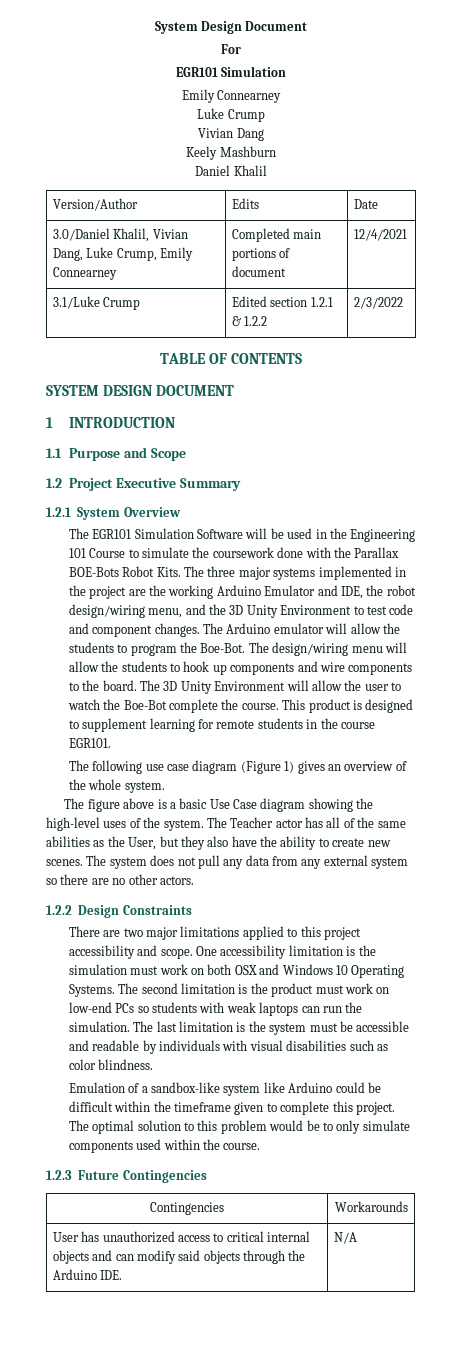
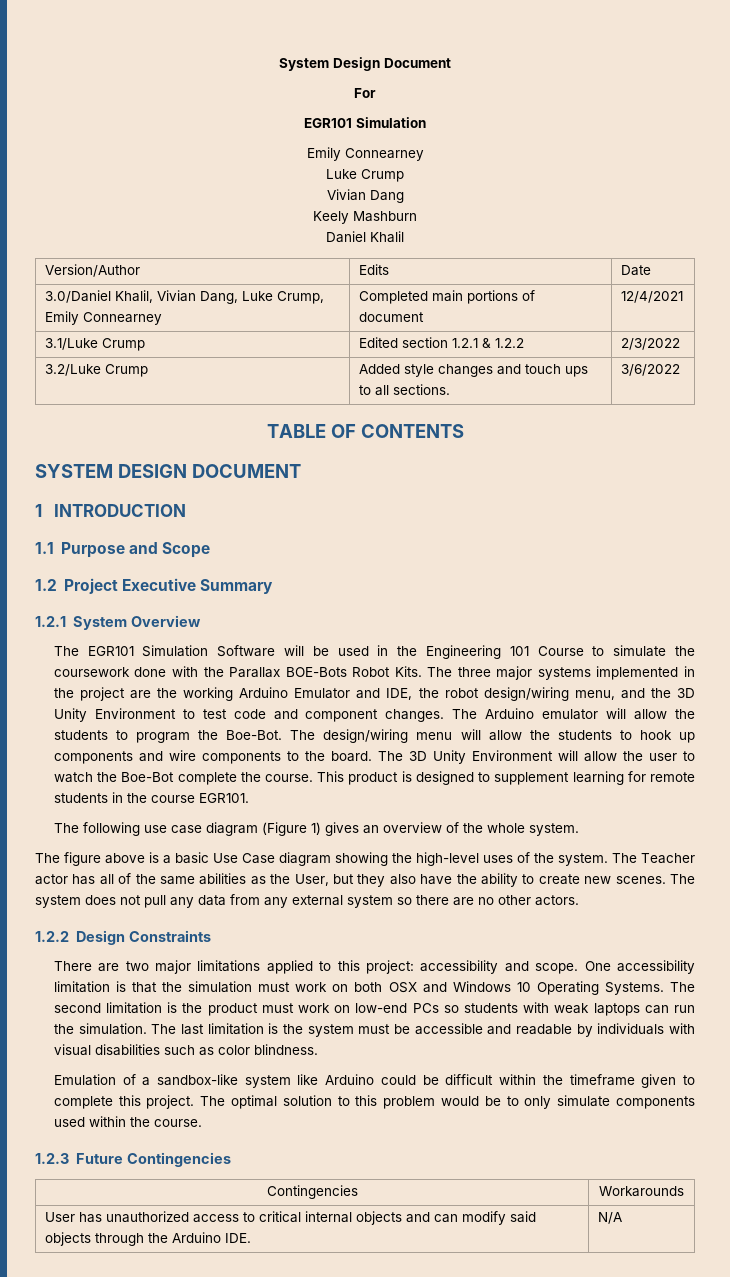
(403, 303) none -> [44,364,148,377] [358,364,588,377] [358,384,450,396] [620,364,680,376] // 3.2/Luke Crump | Added style changes and touch ups to all sections. | 3/6/2022
[323,927,361,940] project -> [366,960,415,974] project:
(356, 951) none -> [132,982,158,993] that

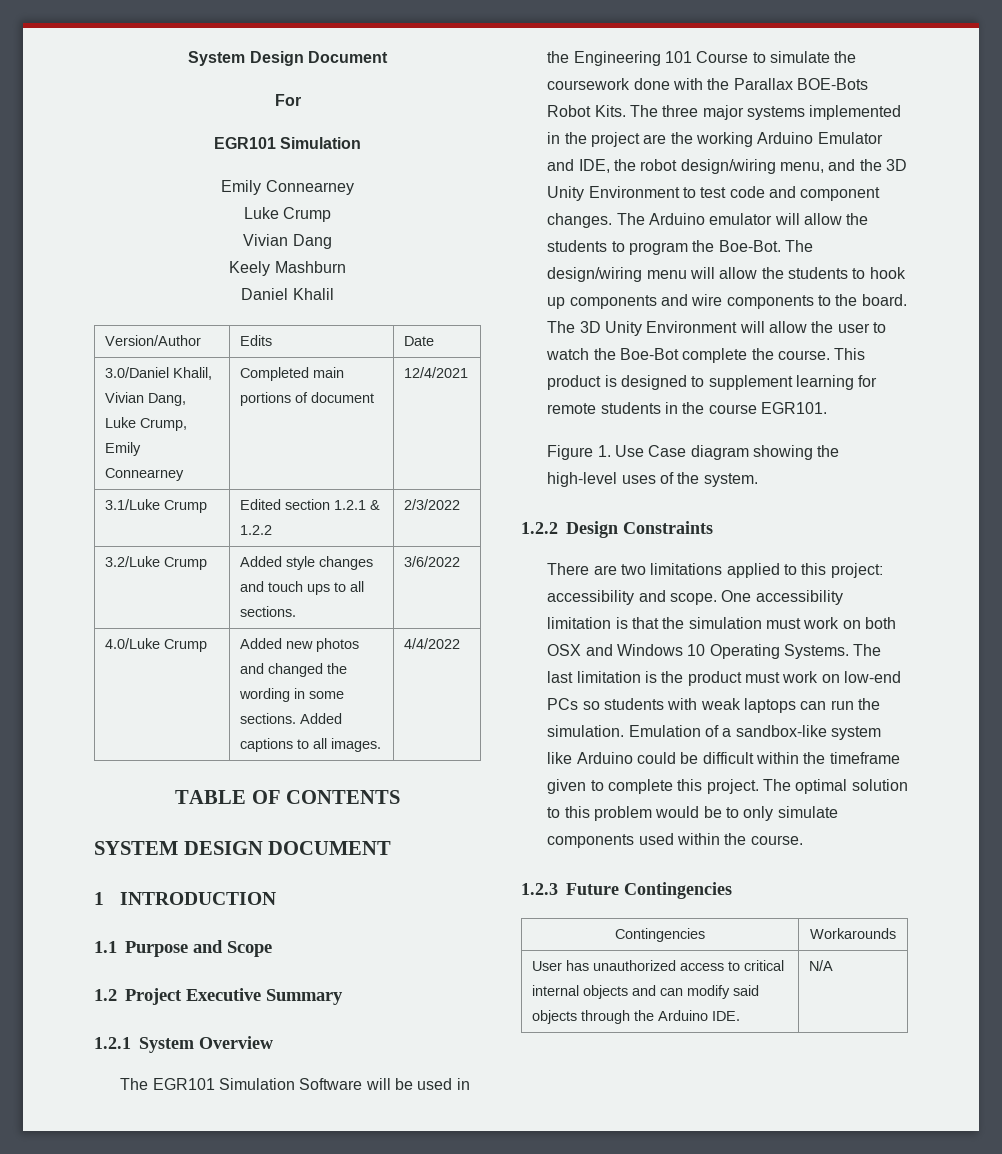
(680, 370) none -> [104,638,207,652] [239,638,359,652] [239,663,347,677] [238,688,344,702] [239,713,342,724] [239,738,381,752] [403,638,460,649] // 4.0/Luke Crump | Added new photos and changed the wording in some sections. Added captions to all images. | 4/4/2022
[53,822,579,836] [35,852,209,866] The following use case diagram (Figure 1) gives an overview of the whole system. // The figure above is a basic -> [547,445,611,460] Figure 1.
[612,853,695,864] [35,873,695,887] [35,894,579,908] The Teacher actor has all of the same abilities as the User, but they also have the ability to create new scenes. The system does not pull any data from any external system so there are no other actors. -> (758, 480) none
[155,960,192,974] major -> (647, 569) none
[53,1003,101,1013] second -> [547,671,574,683] last
[151,1023,696,1037] [53,1044,318,1056] The last limitation is the system must be accessible and readable by individuals with visual disabilities such as color blindness. // -> (625, 731) none

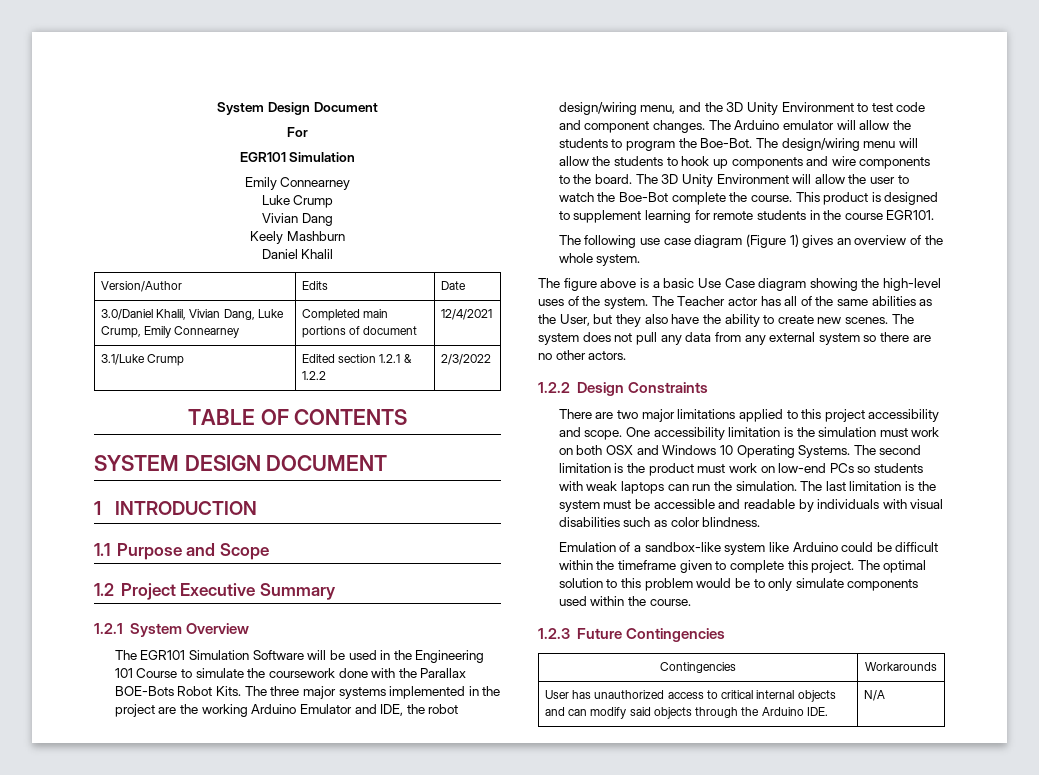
[104,556,207,570] [239,556,373,570] [239,581,364,595] [239,606,296,617] [403,556,460,567] [104,638,207,652] [239,638,359,652] [239,663,347,677] [238,688,344,702] [239,713,342,724] [239,738,381,752] [403,638,460,649] // 3.2/Luke Crump | Added style changes and touch ups to all sections. | 3/6/2022 // 4.0/Luke Crump | Added new photos and changed the wording in some sections. Added captions to all images. | 4/4/2022 -> (491, 359) none
[547,445,611,460] Figure 1. -> [558,234,943,248] [558,253,641,266] [538,278,695,291] The following use case diagram (Figure 1) gives an overview of the whole system. // The figure above is a basic
(758, 480) none -> [651,296,933,306] [538,314,914,327] [538,332,931,345] [538,350,627,360] The Teacher actor has all of the same abilities as the User, but they also have the ability to create new scenes. The system does not pull any data from any external system so there are no other actors.
(647, 569) none -> [641,409,675,422] major
[830,563,883,578] project: -> [824,409,865,422] project
[632,617,660,629] that -> (793, 432) none
[547,671,574,683] last -> [879,445,922,455] second
(625, 731) none -> [800,481,936,491] [558,499,944,512] [558,517,761,527] The last limitation is the system must be accessible and readable by individuals with visual disabilities such as color blindness. //

